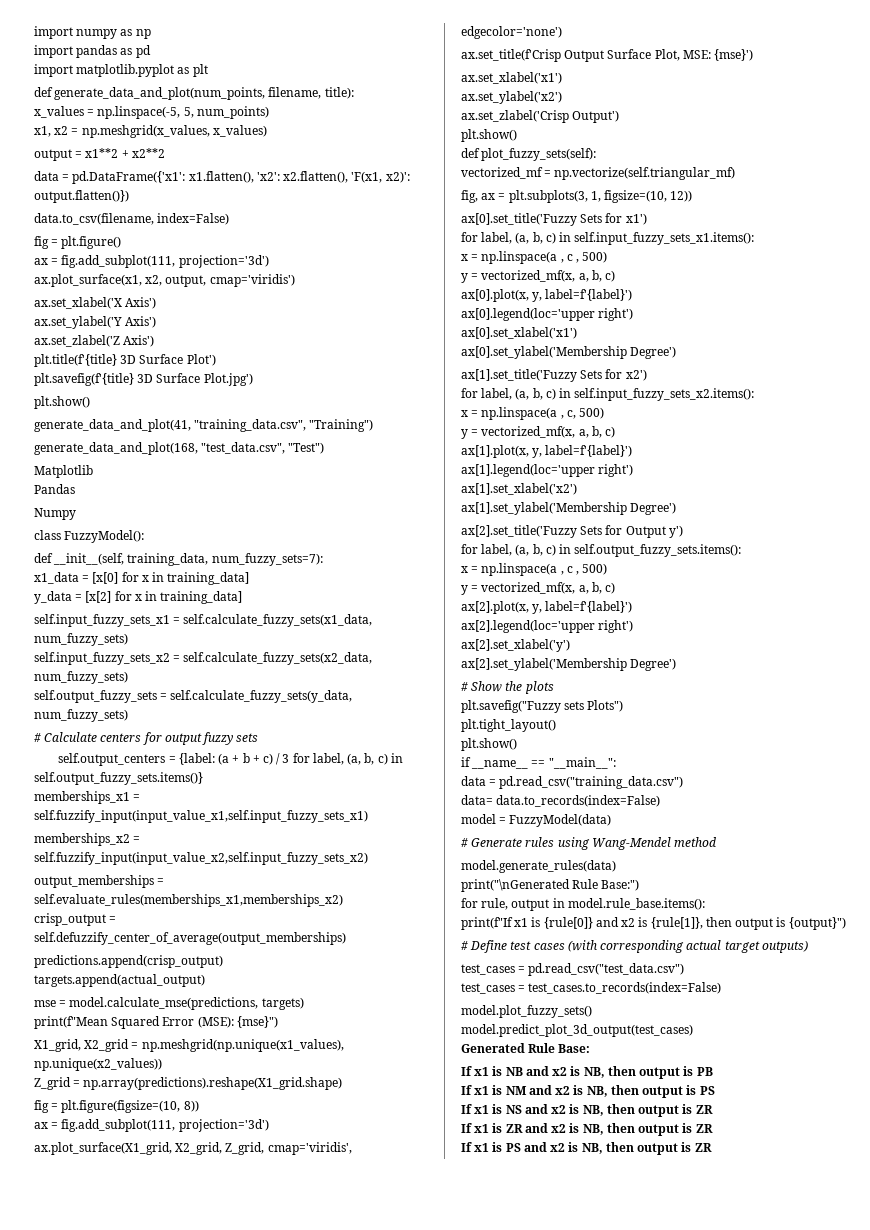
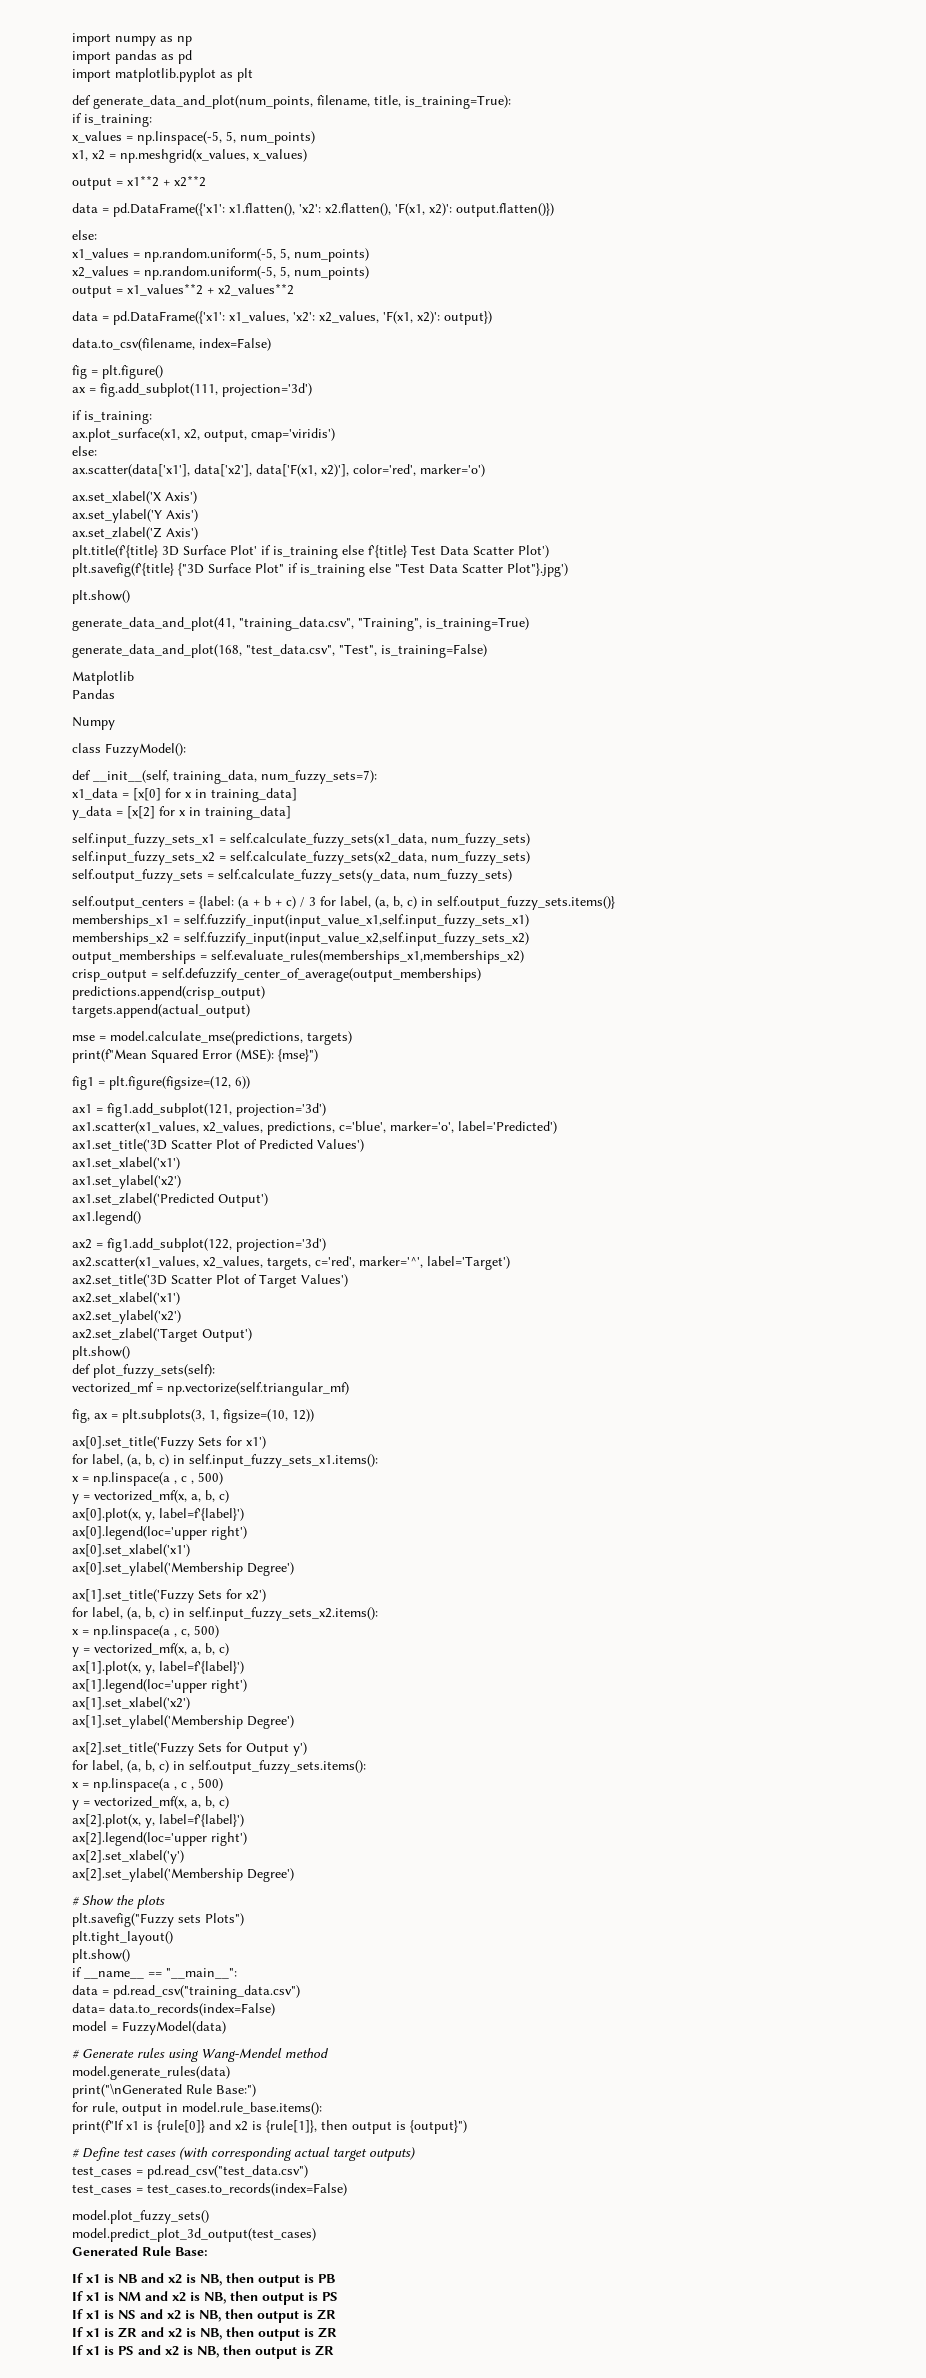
[324,87,354,99] title): -> [374,95,511,109] [72,113,152,127] title, is_training=True): // if is_training:
(129, 196) none -> [72,230,97,240] [72,248,369,262] [72,266,369,280] [72,283,294,298] [72,311,492,325] // else: // x1_values = np.random.uniform(-5, 5, num_points) // x2_values = np.random.uniform(-5, 5, num_points) // output = x1_values**2 + x2_values**2 // data = pd.DataFrame({'x1': x1_values, 'x2': x2_values, 'F(x1, x2)': output})
(269, 261) none -> [72,410,152,424] // if is_training:
(295, 280) none -> [72,446,97,456] [72,464,485,477] // else: // ax.scatter(data['x1'], data['x2'], data['F(x1, x2)'], color='red', marker='o')
[186,354,216,366] [34,373,253,386] Plot') // plt.savefig(f'{title} 3D Surface Plot.jpg') -> [230,545,549,559] [72,563,568,577] Plot' if is_training else f'{title} Test Data Scatter Plot') // plt.savefig(f'{title} {"3D Surface Plot" if is_training else "Test Data Scatter Plot"}.jpg')
[309,419,374,432] "Training") -> [358,617,529,631] "Training", is_training=True)
[288,442,325,454] "Test") -> [339,644,487,658] "Test", is_training=False)
[34,732,259,745] // # Calculate centers for output fuzzy sets -> (512, 876) none
[34,1039,344,1052] [34,1058,162,1071] [34,1077,343,1090] [34,1100,199,1113] [34,1119,269,1132] [34,1142,352,1155] [461,26,562,39] [461,49,754,62] [461,72,562,84] [461,91,562,104] [461,110,569,123] X1_grid, X2_grid = np.meshgrid(np.unique(x1_values), np.unique(x2_values)) // Z_grid = np.array(predictions).reshape(X1_grid.shape) // fig = plt.figure(figsize=(10, 8)) // ax = fig.add_subplot(111, projection='3d') // ax.plot_surface(X1_grid, X2_grid, Z_grid, cmap='viridis', edgecolor='none') // ax.set_title(f'Crisp Output Surface Plot, MSE: {mse}') // ax.set_xlabel('x1') // ax.set_ylabel('x2') // ax.set_zlabel('Crisp -> [72,1076,250,1090] [72,1103,326,1117] [72,1121,557,1135] [72,1139,364,1152] [72,1157,180,1170] [72,1175,181,1189] [72,1193,268,1207] [72,1211,141,1225] [72,1238,326,1252] [72,1256,510,1270] [72,1274,348,1288] [72,1292,180,1305] [72,1310,181,1324] [72,1328,198,1342] fig1 = plt.figure(figsize=(12, 6)) // ax1 = fig1.add_subplot(121, projection='3d') // ax1.scatter(x1_values, x2_values, predictions, c='blue', marker='o', label='Predicted') // ax1.set_title('3D Scatter Plot of Predicted Values') // ax1.set_xlabel('x1') // ax1.set_ylabel('x2') // ax1.set_zlabel('Predicted Output') // ax1.legend() // ax2 = fig1.add_subplot(122, projection='3d') // ax2.scatter(x1_values, x2_values, targets, c='red', marker='^', label='Target') // ax2.set_title('3D Scatter Plot of Target Values') // ax2.set_xlabel('x1') // ax2.set_ylabel('x2') // ax2.set_zlabel('Target

